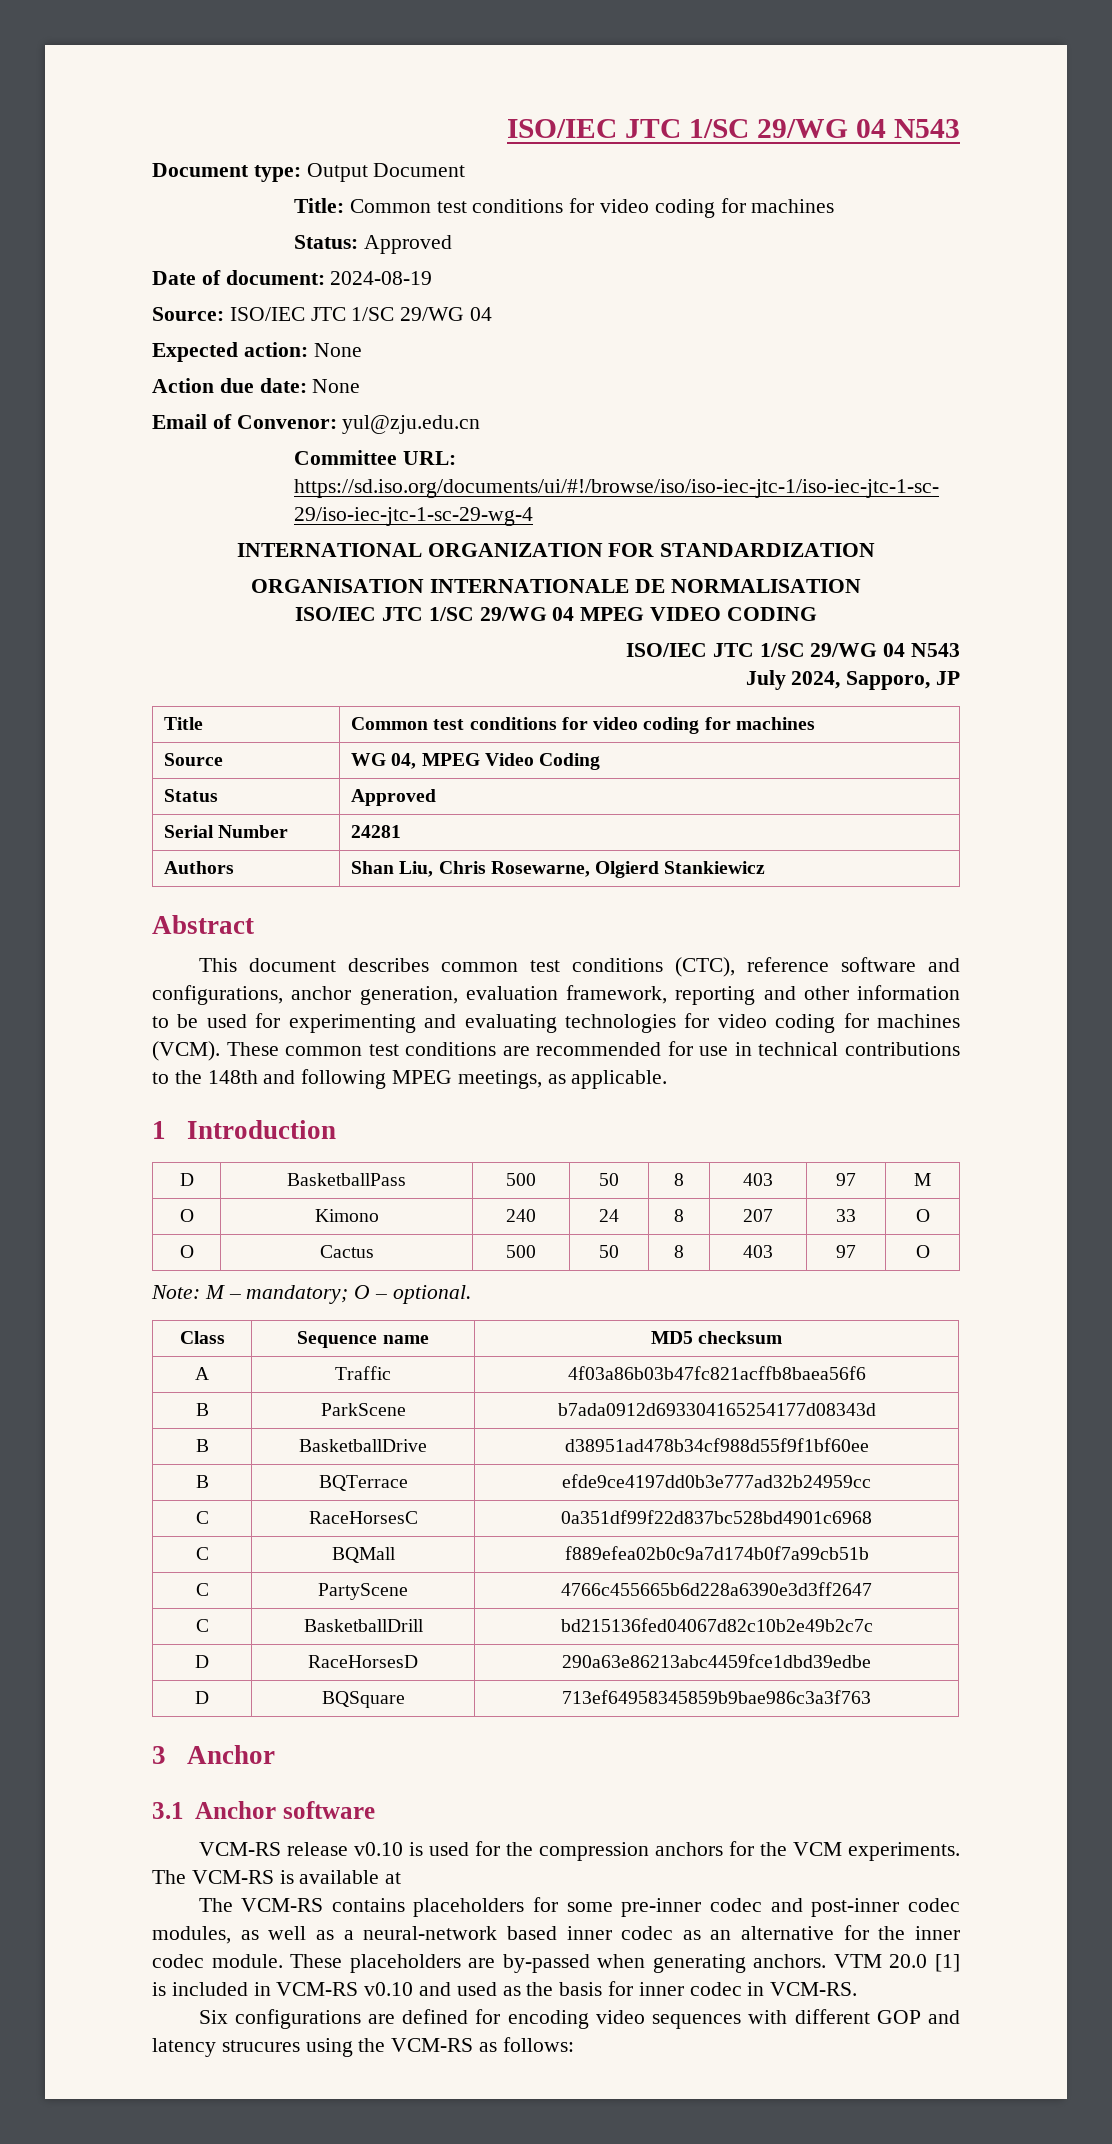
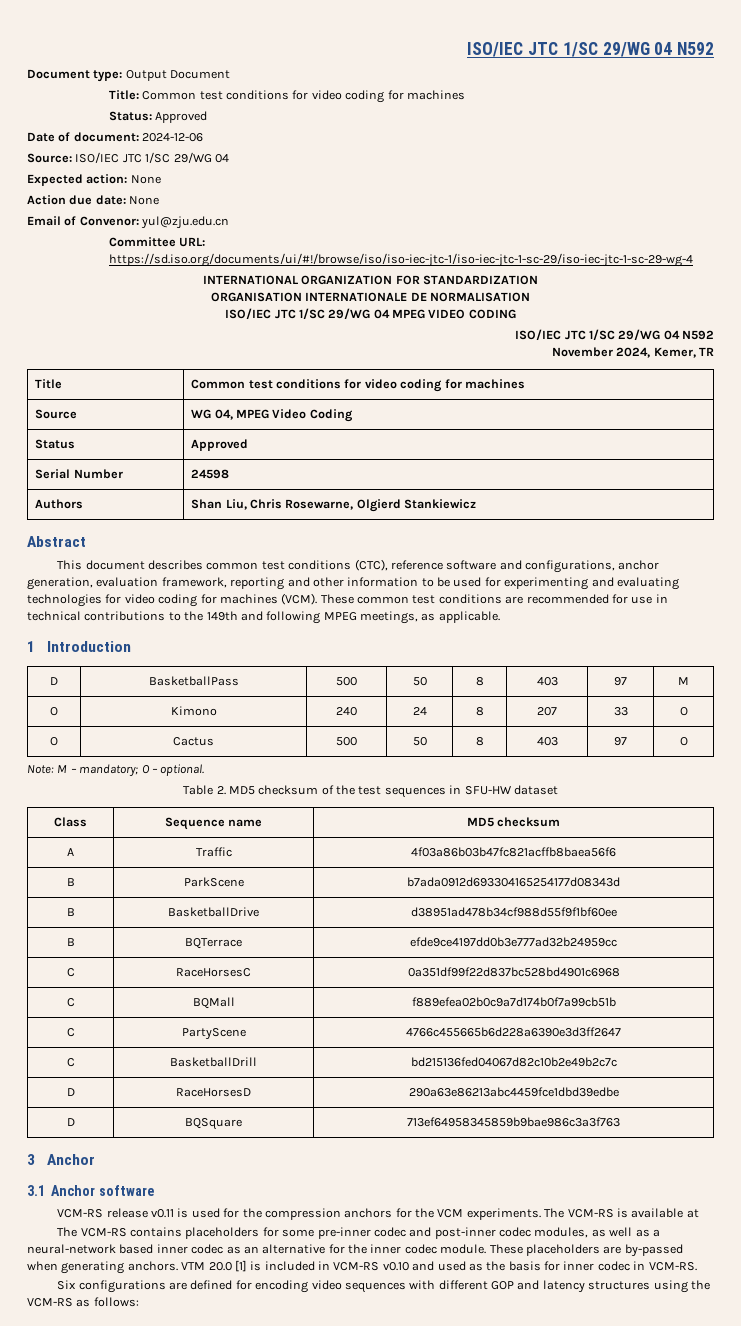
[507,119,960,138] ISO/IEC JTC 1/SC 29/WG 04 N543 -> [467,42,715,57] ISO/IEC JTC 1/SC 29/WG 04 N592
[330,271,433,285] 2024-08-19 -> [142,133,204,142] 2024-12-06
[910,643,960,657] [745,670,960,690] N543 // July 2024, Sapporo, JP -> [682,330,714,340] [551,347,714,358] N592 // November 2024, Kemer, TR
[351,825,402,838] 24281 -> [191,469,230,479] 24598
[207,1070,258,1084] 148th -> [206,611,238,621] 149th
(471, 1294) none -> [183,785,558,798] // Table 2. MD5 checksum of the test sequences in SFU-HW dataset
[353,1842,403,1856] v0.10 -> [151,1209,175,1218] v0.11
[221,2040,300,2052] strucures -> [588,1281,651,1290] structures

